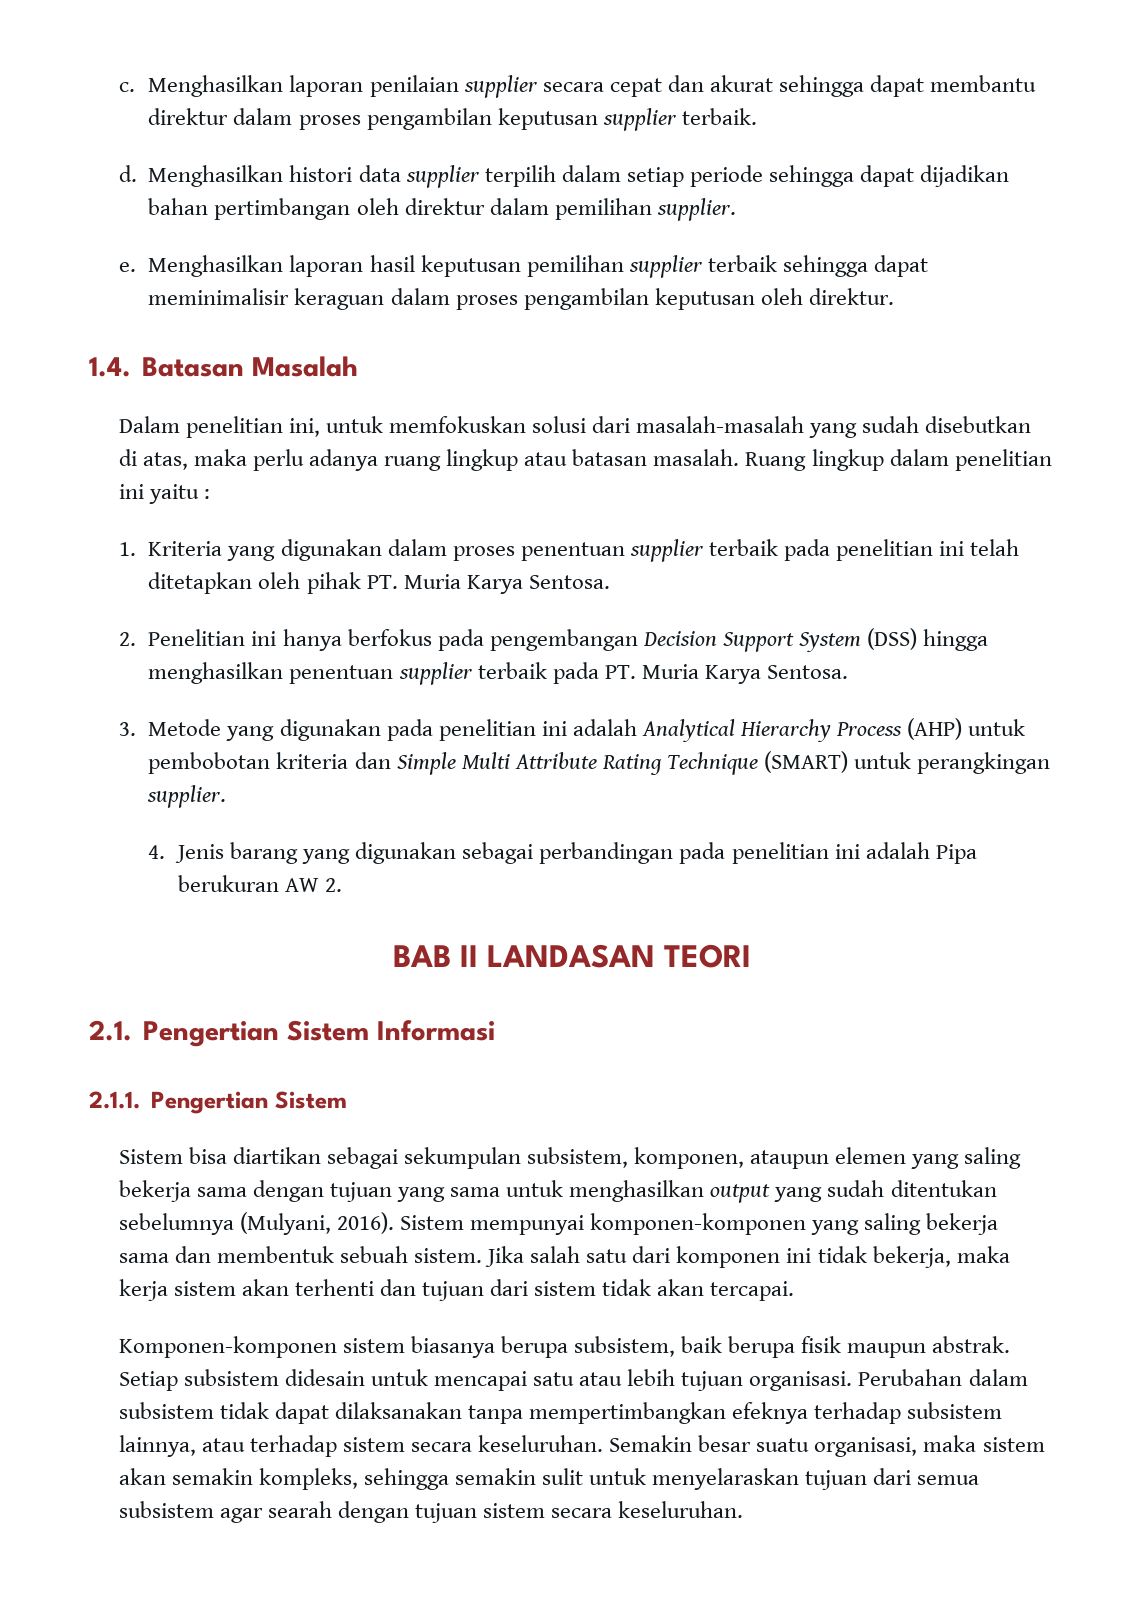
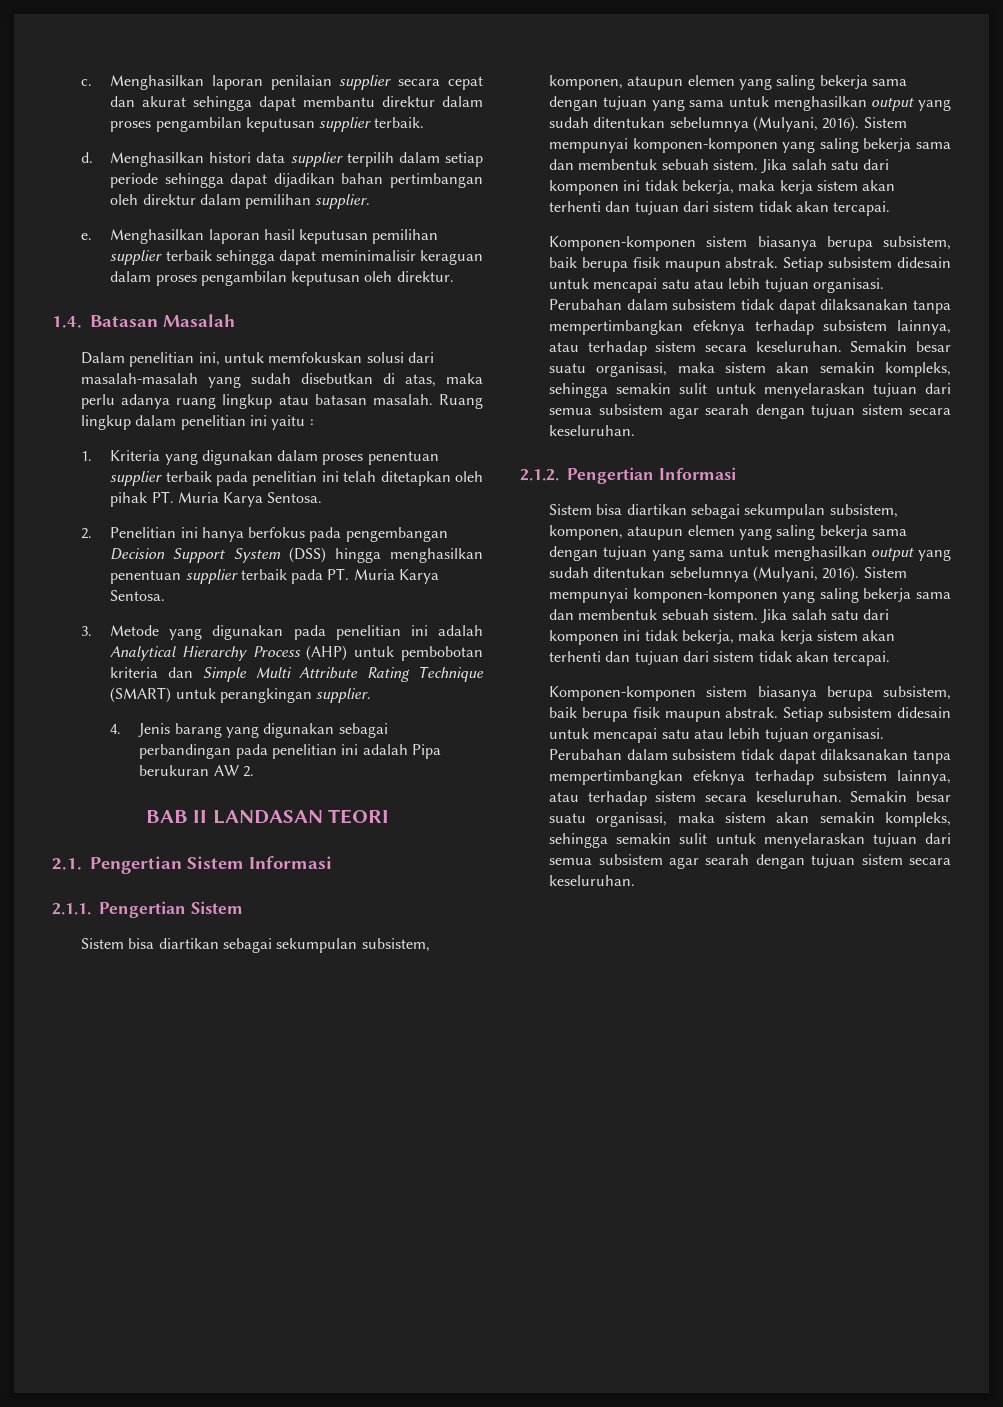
(744, 1509) none -> [520,467,736,484] [549,504,898,519] [549,525,908,540] [549,546,951,561] [549,566,907,582] [549,588,951,603] [549,609,890,623] [549,630,896,645] [549,651,891,666] [549,686,951,701] [549,707,951,722] [549,728,885,743] [549,749,951,764] [549,770,951,785] [549,791,951,806] [549,812,952,827] [549,833,951,848] [549,854,951,869] [549,875,636,886] // 2.1.2. Pengertian Informasi // Sistem bisa diartikan sebagai sekumpulan subsistem, komponen, ataupun elemen yang saling bekerja sama dengan tujuan yang sama untuk menghasilkan output yang sudah ditentukan sebelumnya (Mulyani, 2016). Sistem mempunyai komponen-komponen yang saling bekerja sama dan membentuk sebuah sistem. Jika salah satu dari komponen ini tidak bekerja, maka kerja sistem akan terhenti dan tujuan dari sistem tidak akan tercapai. // Komponen-komponen sistem biasanya berupa subsistem, baik berupa fisik maupun abstrak. Setiap subsistem didesain untuk mencapai satu atau lebih tujuan organisasi. Perubahan dalam subsistem tidak dapat dilaksanakan tanpa mempertimbangkan efeknya terhadap subsistem lainnya, atau terhadap sistem secara keseluruhan. Semakin besar suatu organisasi, maka sistem akan semakin kompleks, sehingga semakin sulit untuk menyelaraskan tujuan dari semua subsistem agar searah dengan tujuan sistem secara keseluruhan.

